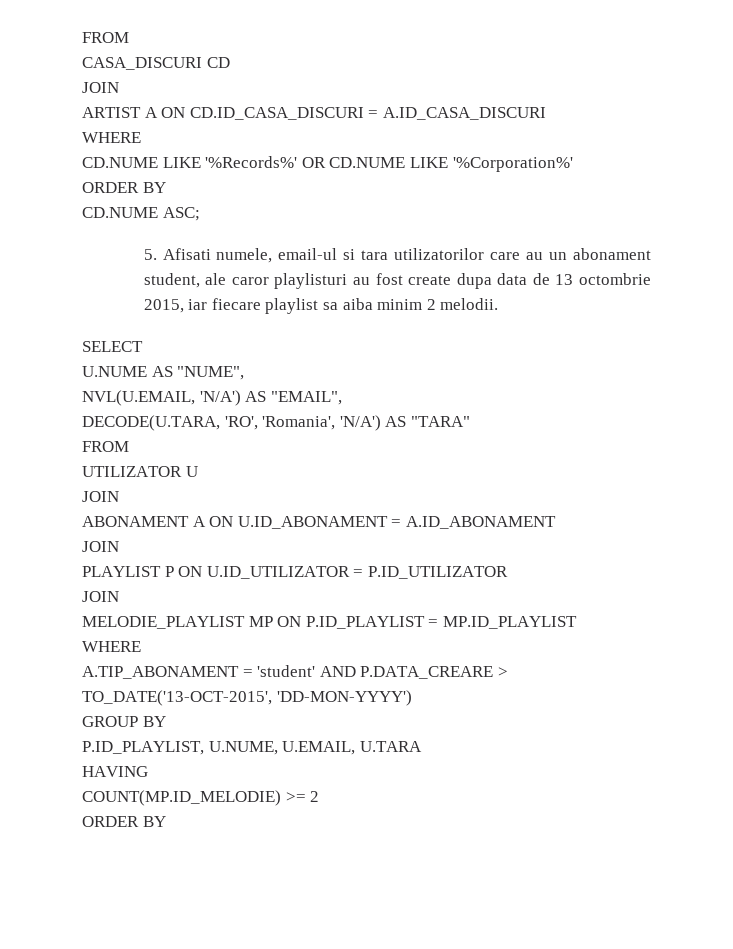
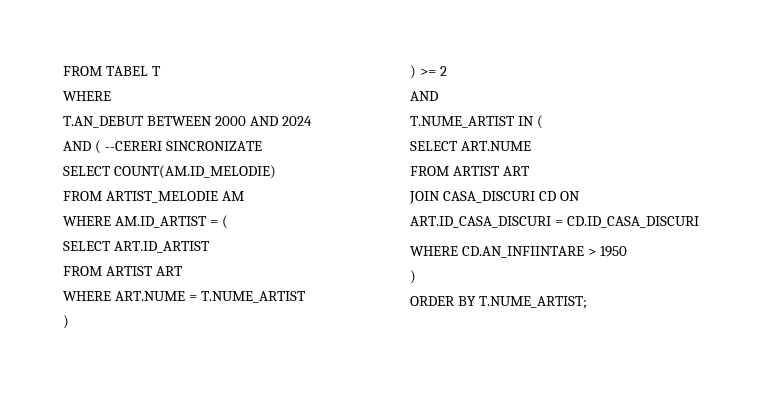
[82,32,129,43] [82,57,230,70] [82,82,119,93] [82,107,546,120] [82,132,141,143] [82,156,573,172] [82,182,166,193] [82,207,200,221] [143,248,651,263] [143,273,651,289] [143,298,499,314] [82,341,143,352] [82,366,245,380] [82,390,342,406] [82,415,470,431] [82,441,129,452] [82,466,198,477] [82,491,119,502] [82,516,556,529] [82,541,119,552] [82,566,508,579] [82,591,119,602] [82,616,577,629] [82,641,141,652] [82,665,508,679] [82,690,412,706] [82,716,166,727] [82,741,422,755] [82,766,148,777] [82,790,320,806] [82,816,166,827] FROM // CASA_DISCURI CD // JOIN // ARTIST A ON CD.ID_CASA_DISCURI = A.ID_CASA_DISCURI // WHERE // CD.NUME LIKE '%Records%' OR CD.NUME LIKE '%Corporation%' // ORDER BY // CD.NUME ASC; // 5. Afisati numele, email-ul si tara utilizatorilor care au un abonament student, ale caror playlisturi au fost create dupa data de 13 octombrie 2015, iar fiecare playlist sa aiba minim 2 melodii. // SELECT // U.NUME AS "NUME", // NVL(U.EMAIL, 'N/A') AS "EMAIL", // DECODE(U.TARA, 'RO', 'Romania', 'N/A') AS "TARA" // FROM // UTILIZATOR U // JOIN // ABONAMENT A ON U.ID_ABONAMENT = A.ID_ABONAMENT // JOIN // PLAYLIST P ON U.ID_UTILIZATOR = P.ID_UTILIZATOR // JOIN // MELODIE_PLAYLIST MP ON P.ID_PLAYLIST = MP.ID_PLAYLIST // WHERE // A.TIP_ABONAMENT = 'student' AND P.DATA_CREARE > TO_DATE('13-OCT-2015', 'DD-MON-YYYY') // GROUP BY // P.ID_PLAYLIST, U.NUME, U.EMAIL, U.TARA // HAVING // COUNT(MP.ID_MELODIE) >= 2 // ORDER BY -> [63,66,161,76] [63,91,111,101] [63,116,312,128] [63,140,262,154] [63,165,276,179] [63,191,244,203] [63,215,228,229] [63,241,210,253] [63,266,183,276] [63,291,306,303] [63,315,69,329] [410,65,447,79] [410,91,438,101] [410,115,543,129] [410,141,531,151] [410,166,530,176] [409,191,580,204] [410,216,699,228] [410,246,627,258] [410,270,416,284] [410,296,587,309] FROM TABEL T // WHERE // T.AN_DEBUT BETWEEN 2000 AND 2024 // AND ( --CERERI SINCRONIZATE // SELECT COUNT(AM.ID_MELODIE) // FROM ARTIST_MELODIE AM // WHERE AM.ID_ARTIST = ( // SELECT ART.ID_ARTIST // FROM ARTIST ART // WHERE ART.NUME = T.NUME_ARTIST // ) // ) >= 2 // AND // T.NUME_ARTIST IN ( // SELECT ART.NUME // FROM ARTIST ART // JOIN CASA_DISCURI CD ON ART.ID_CASA_DISCURI = CD.ID_CASA_DISCURI // WHERE CD.AN_INFIINTARE > 1950 // ) // ORDER BY T.NUME_ARTIST;

